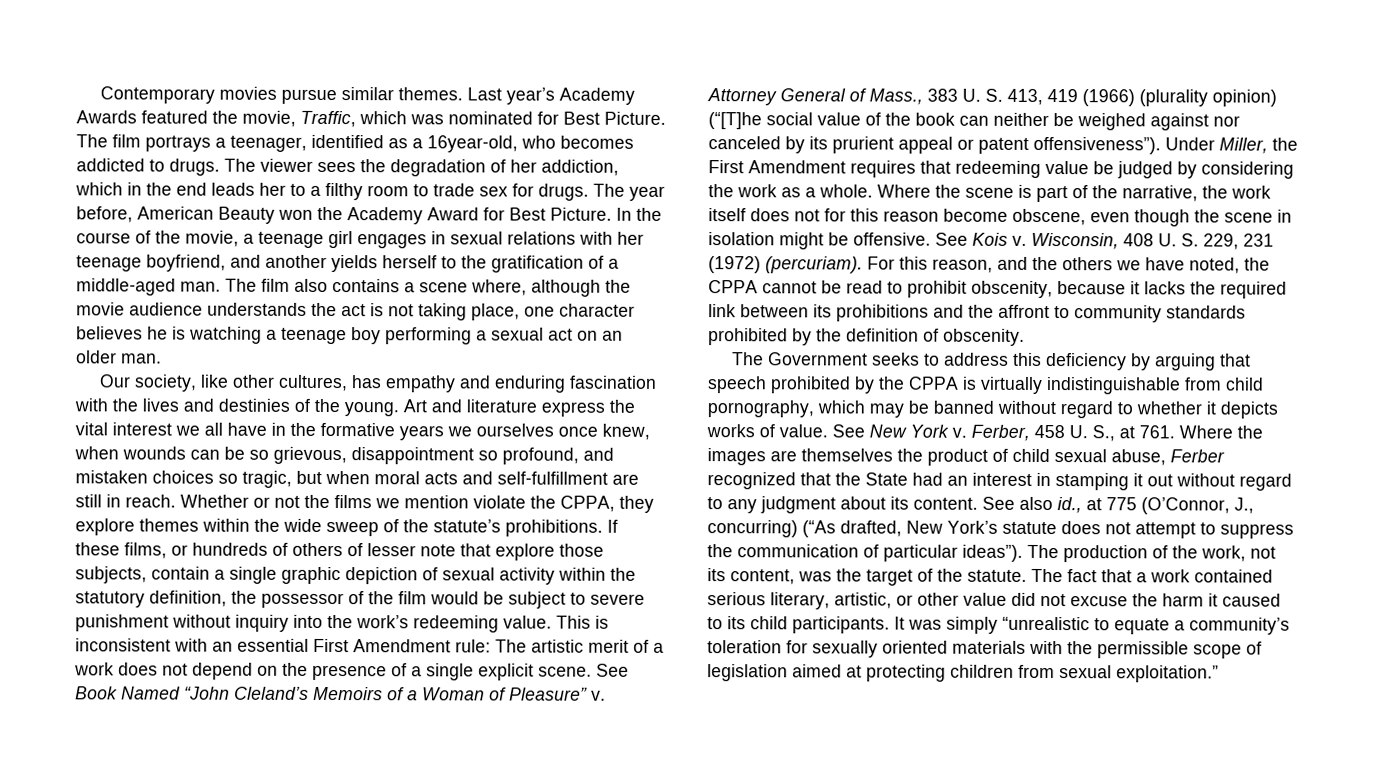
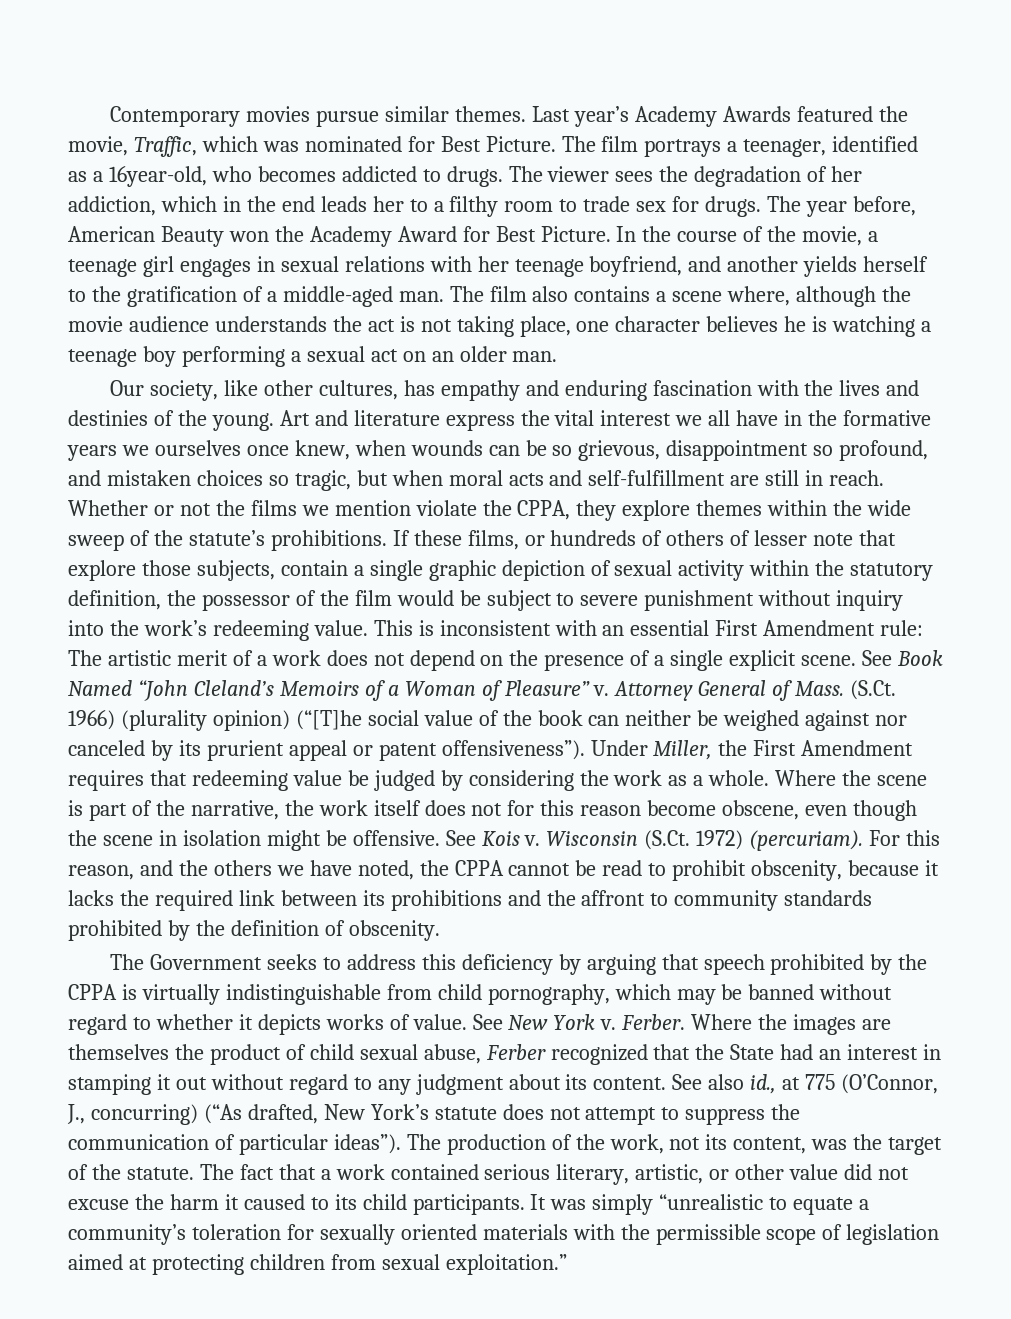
[869,88,1135,107] Mass., 383 U. S. 413, 419 (1966) -> [795,680,897,700] [68,710,115,730] Mass. (S.Ct. 1966)
[1031,232,1274,250] [708,256,761,274] Wisconsin, 408 U. S. 229, 231 (1972) -> [546,830,744,850] Wisconsin (S.Ct. 1972)
[971,424,1175,442] Ferber, 458 U. S., at 761. -> [621,1014,686,1030] Ferber.

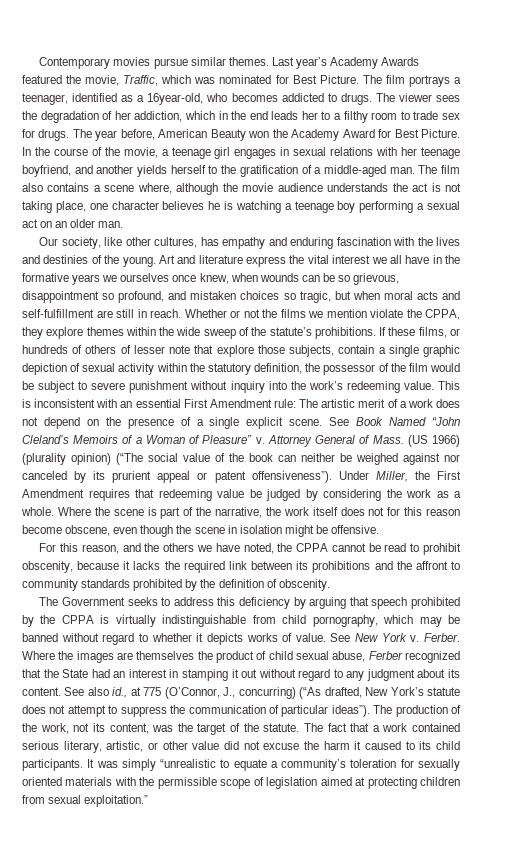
[850,680,897,700] (S.Ct. -> [407,435,428,447] (US
[295,710,362,730] (“[T]he -> [116,453,143,465] (“The
[445,830,864,851] See Kois v. Wisconsin (S.Ct. 1972) (percuriam). -> (380, 529) //

